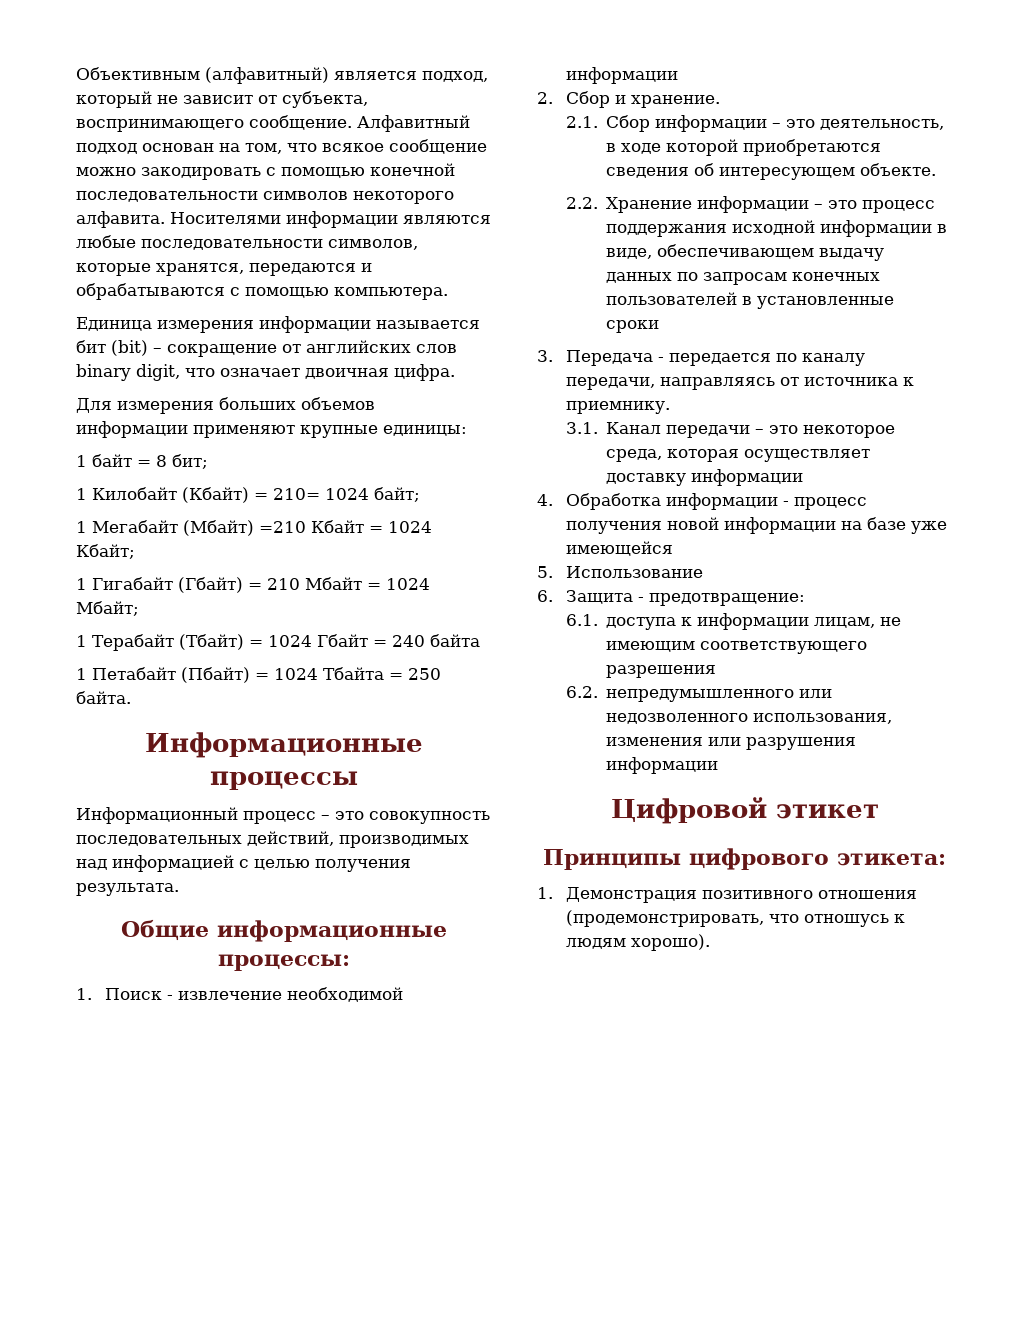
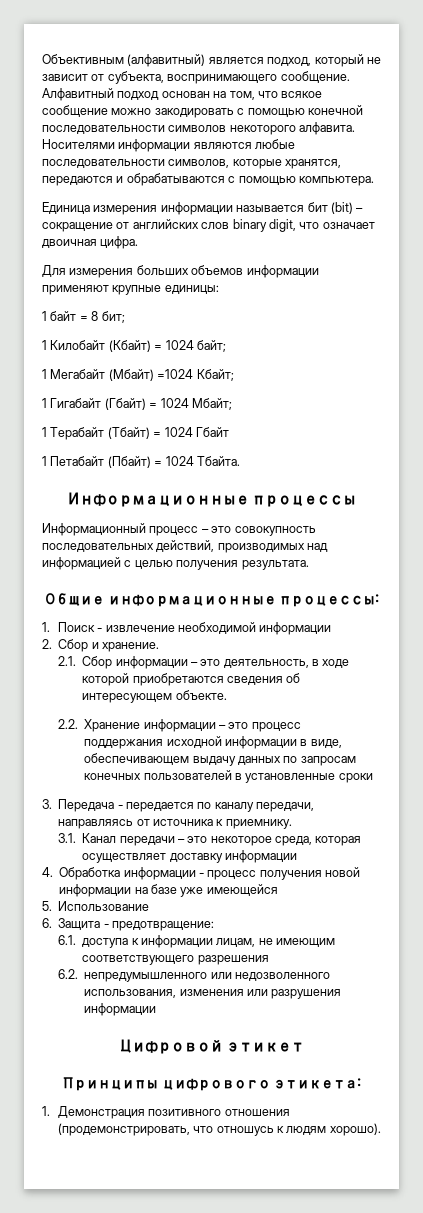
[273,488,320,500] 210= -> (163, 347) none
[259,520,432,533] =210 Кбайт = 1024 -> [157,369,194,379] =1024
[267,577,381,590] 210 Мбайт = -> (158, 405) none
[373,634,480,647] = 240 байта -> (229, 432) none
[323,667,441,680] [76,691,131,704] Тбайта = 250 байта. -> [196,456,240,466] Тбайта.

